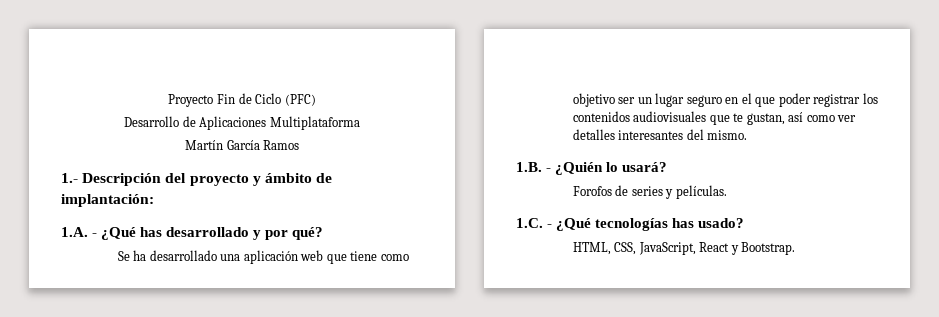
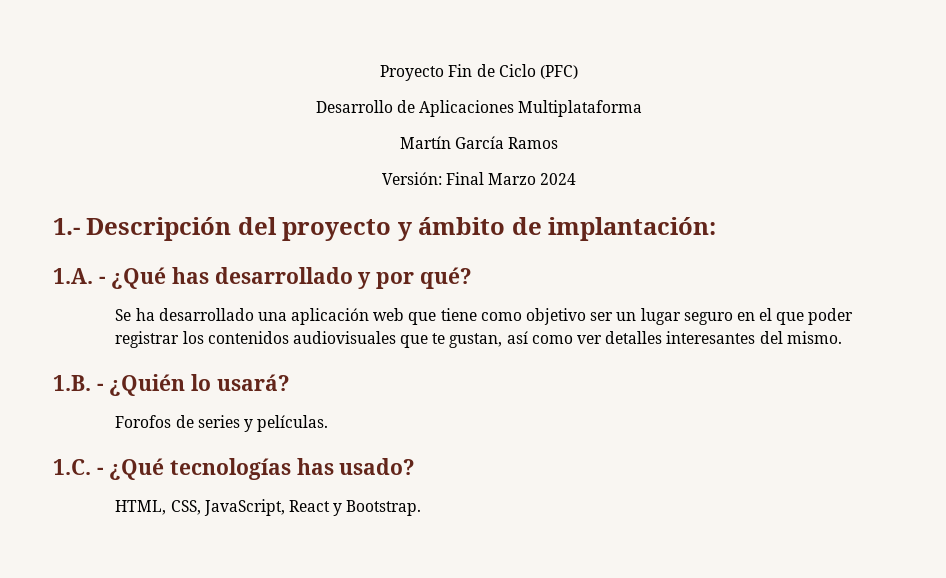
(300, 145) none -> [381,172,577,185] // Versión: Final Marzo 2024

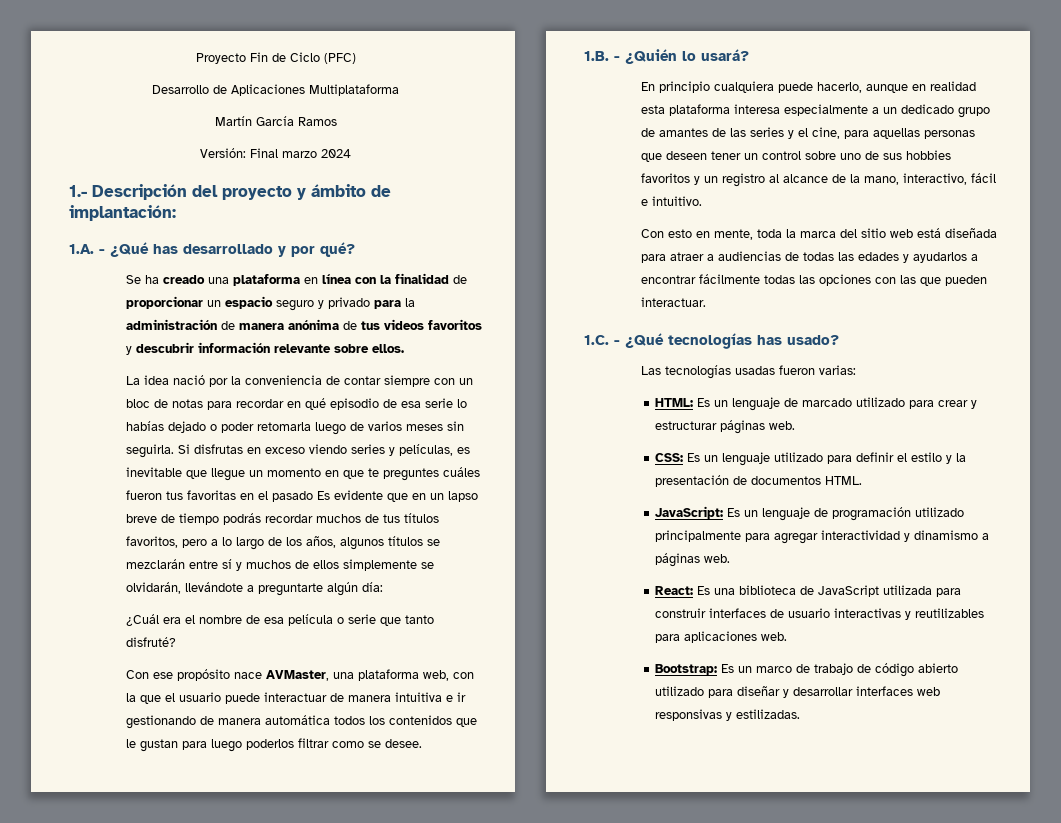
[488,173,537,185] Marzo -> [282,151,317,158] marzo
[158,308,854,325] [115,331,842,348] desarrollado una aplicación web que tiene como objetivo ser un lugar seguro en el que poder registrar los contenidos audiovisuales que te gustan, así como ver detalles interesantes del mismo. -> [162,273,467,286] [125,296,415,311] [125,319,482,330] [125,342,404,355] [125,375,473,387] [125,398,467,410] [125,421,464,435] [125,444,470,458] [125,467,480,481] [125,490,478,502] [125,513,439,525] [125,536,440,550] [125,559,434,571] [125,582,383,596] [125,614,434,626] [125,637,176,647] [125,669,474,681] [125,692,466,704] [125,715,477,729] [125,738,422,752] creado una plataforma en línea con la finalidad de proporcionar un espacio seguro y privado para la administración de manera anónima de tus videos favoritos y descubrir información relevante sobre ellos. // La idea nació por la conveniencia de contar siempre con un bloc de notas para recordar en qué episodio de esa serie lo habías dejado o poder retomarla luego de varios meses sin seguirla. Si disfrutas en exceso viendo series y películas, es inevitable que llegue un momento en que te preguntes cuáles fueron tus favoritas en el pasado Es evidente que en un lapso breve de tiempo podrás recordar muchos de tus títulos favoritos, pero a lo largo de los años, algunos títulos se mezclarán entre sí y muchos de ellos simplemente se olvidarán, llevándote a preguntarte algún día: // ¿Cuál era el nombre de esa película o serie que tanto disfruté? // Con ese propósito nace AVMaster, una plataforma web, con la que el usuario puede interactuar de manera intuitiva e ir gestionando de manera automática todos los contenidos que le gustan para luego poderlos filtrar como se desee.
[115,415,329,432] Forofos de series y películas. -> [640,81,976,93] [640,104,990,118] [640,127,975,139] [640,150,951,162] [640,173,996,187] [640,196,702,206] [640,228,997,240] [640,251,978,263] [640,274,987,286] [640,297,706,307] En principio cualquiera puede hacerlo, aunque en realidad esta plataforma interesa especialmente a un dedicado grupo de amantes de las series y el cine, para aquellas personas que deseen tener un control sobre uno de sus hobbies favoritos y un registro al alcance de la mano, interactivo, fácil e intuitivo. // Con esto en mente, toda la marca del sitio web está diseñada para atraer a audiencias de todas las edades y ayudarlos a encontrar fácilmente todas las opciones con las que pueden interactuar.
[115,499,422,516] HTML, CSS, JavaScript, React y Bootstrap. -> [640,365,856,379] [655,397,978,411] [655,420,796,434] [655,452,967,466] [655,475,863,487] [655,506,965,521] [655,530,990,544] [655,553,731,567] [655,585,962,597] [655,608,985,620] [655,631,788,643] [655,663,959,677] [655,686,941,698] [655,709,801,721] Las tecnologías usadas fueron varias: // HTML: Es un lenguaje de marcado utilizado para crear y estructurar páginas web. // CSS: Es un lenguaje utilizado para definir el estilo y la presentación de documentos HTML. // JavaScript: Es un lenguaje de programación utilizado principalmente para agregar interactividad y dinamismo a páginas web. // React: Es una biblioteca de JavaScript utilizada para construir interfaces de usuario interactivas y reutilizables para aplicaciones web. // Bootstrap: Es un marco de trabajo de código abierto utilizado para diseñar y desarrollar interfaces web responsivas y estilizadas.

